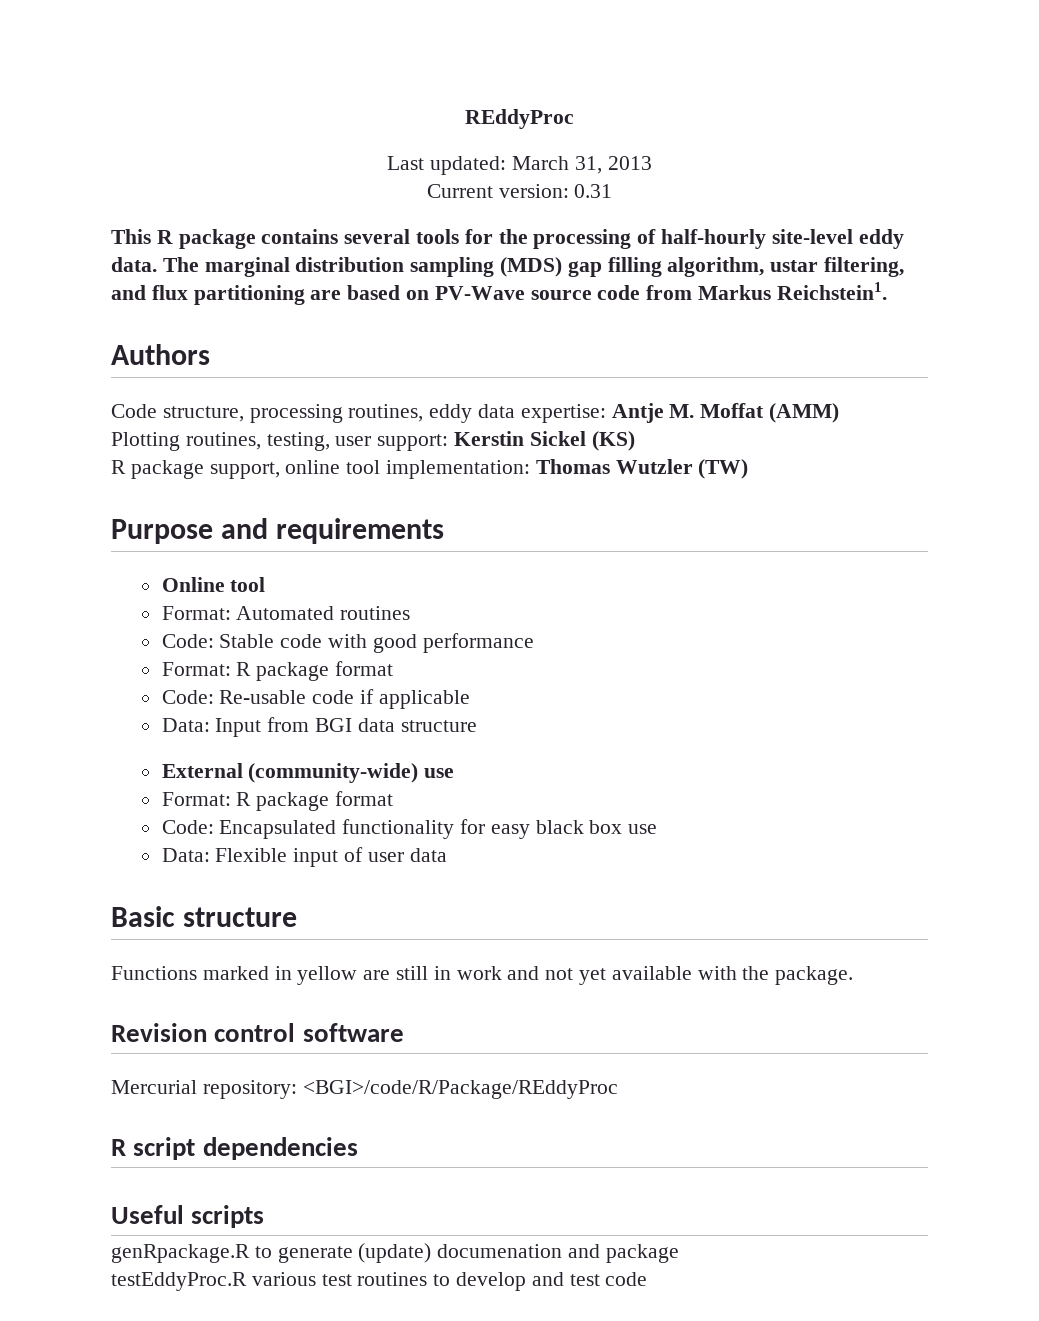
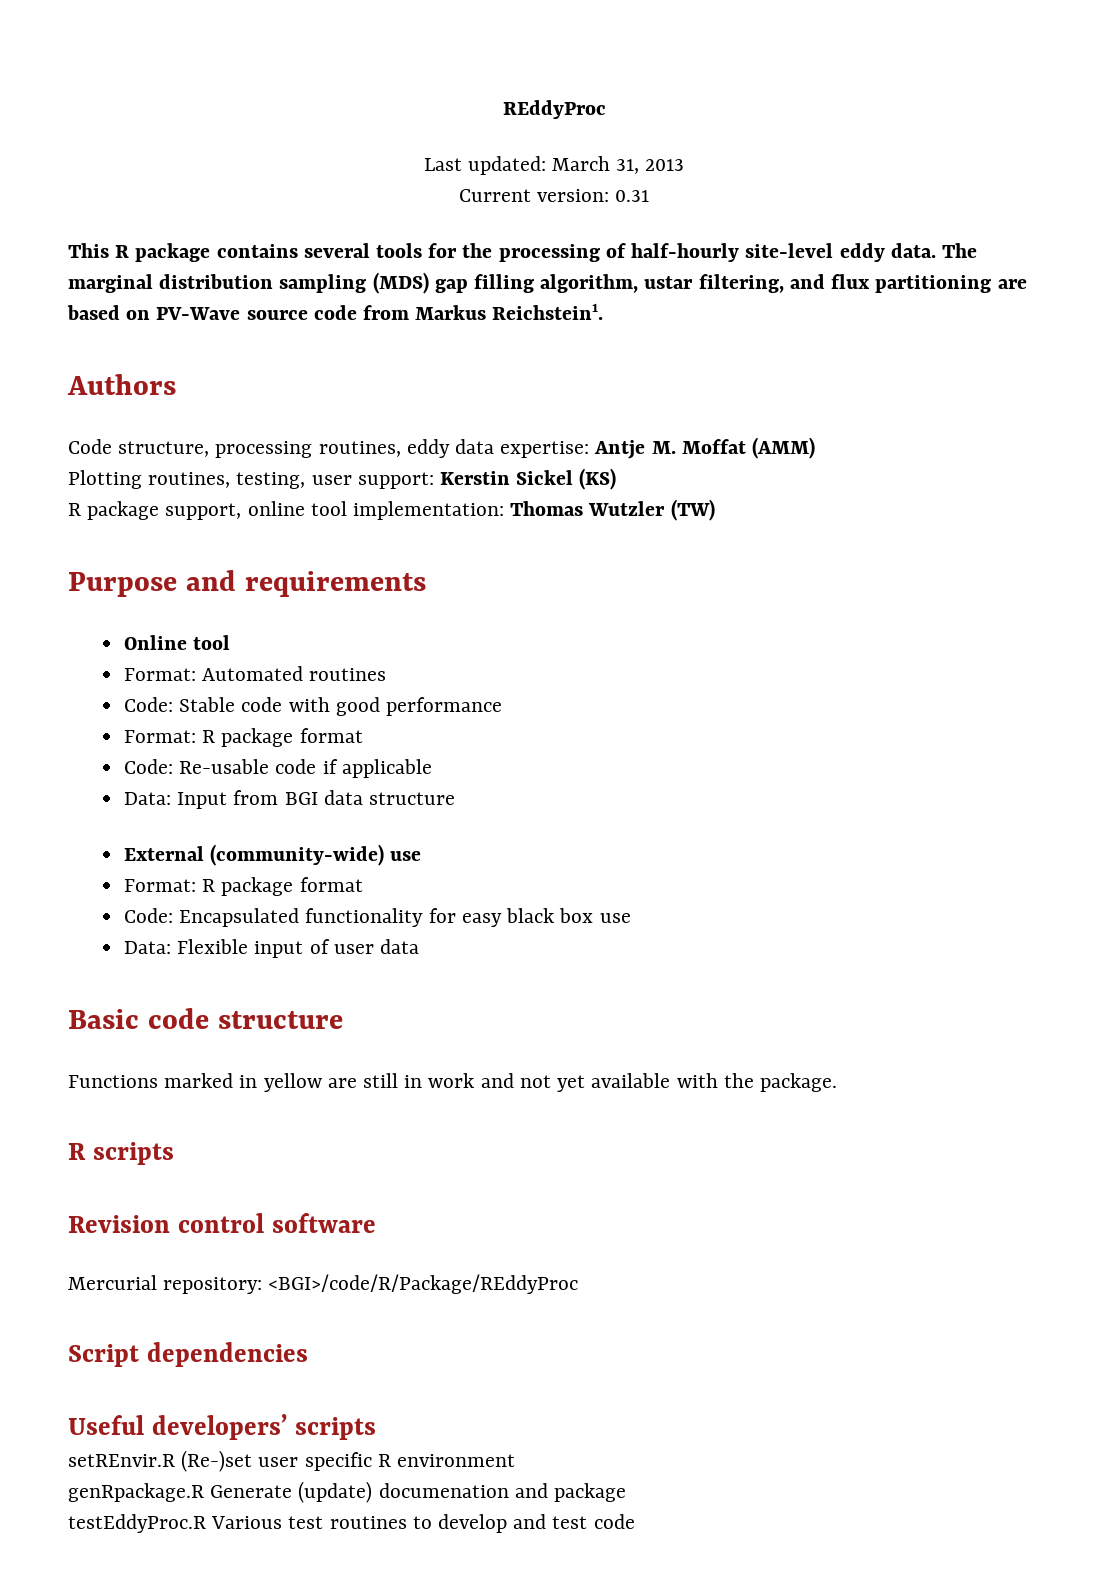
(175, 916) none -> [147,1008,209,1029] code
(854, 975) none -> [68,1142,174,1165] // R scripts
[111,1137,196,1160] R script -> [68,1344,139,1367] Script
[191,1205,265,1228] scripts -> [151,1414,376,1440] [68,1450,516,1472] developers’ scripts // setREnvir.R (Re-)set user specific R environment
[254,1246,353,1263] to generate -> [210,1485,293,1498] Generate
[251,1272,316,1286] various -> [211,1516,283,1529] Various

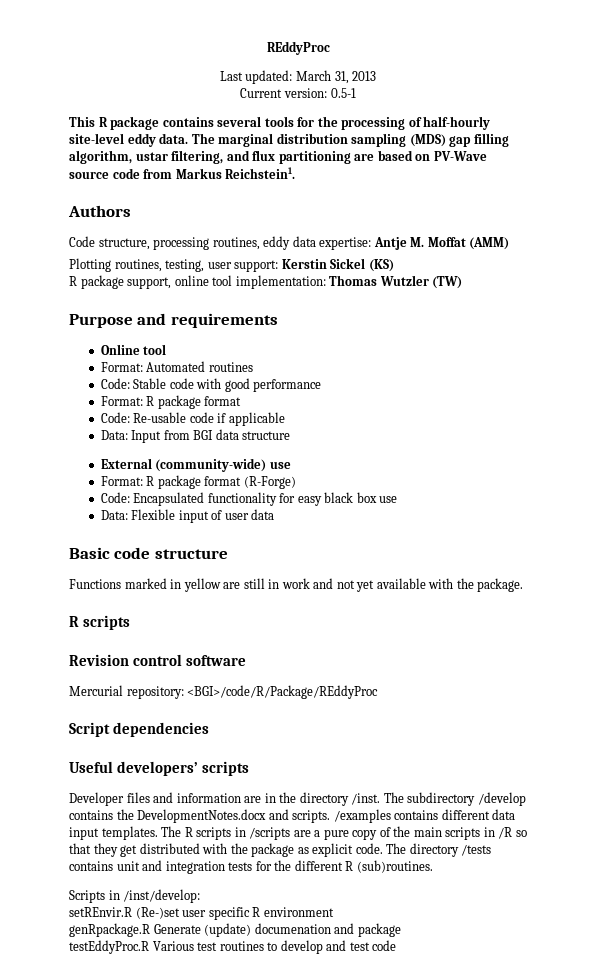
[615,190,650,202] 0.31 -> [330,88,356,98] 0.5-1
(363, 884) none -> [243,476,296,489] (R-Forge)
(376, 1428) none -> [69,792,526,806] [69,809,516,823] [69,826,527,840] [69,843,492,857] [69,860,433,874] [69,889,201,903] // Developer files and information are in the directory /inst. The subdirectory /develop contains the DevelopmentNotes.docx and scripts. /examples contains different data input templates. The R scripts in /scripts are a pure copy of the main scripts in /R so that they get distributed with the package as explicit code. The directory /tests contains unit and integration tests for the different R (sub)routines. // Scripts in /inst/develop:

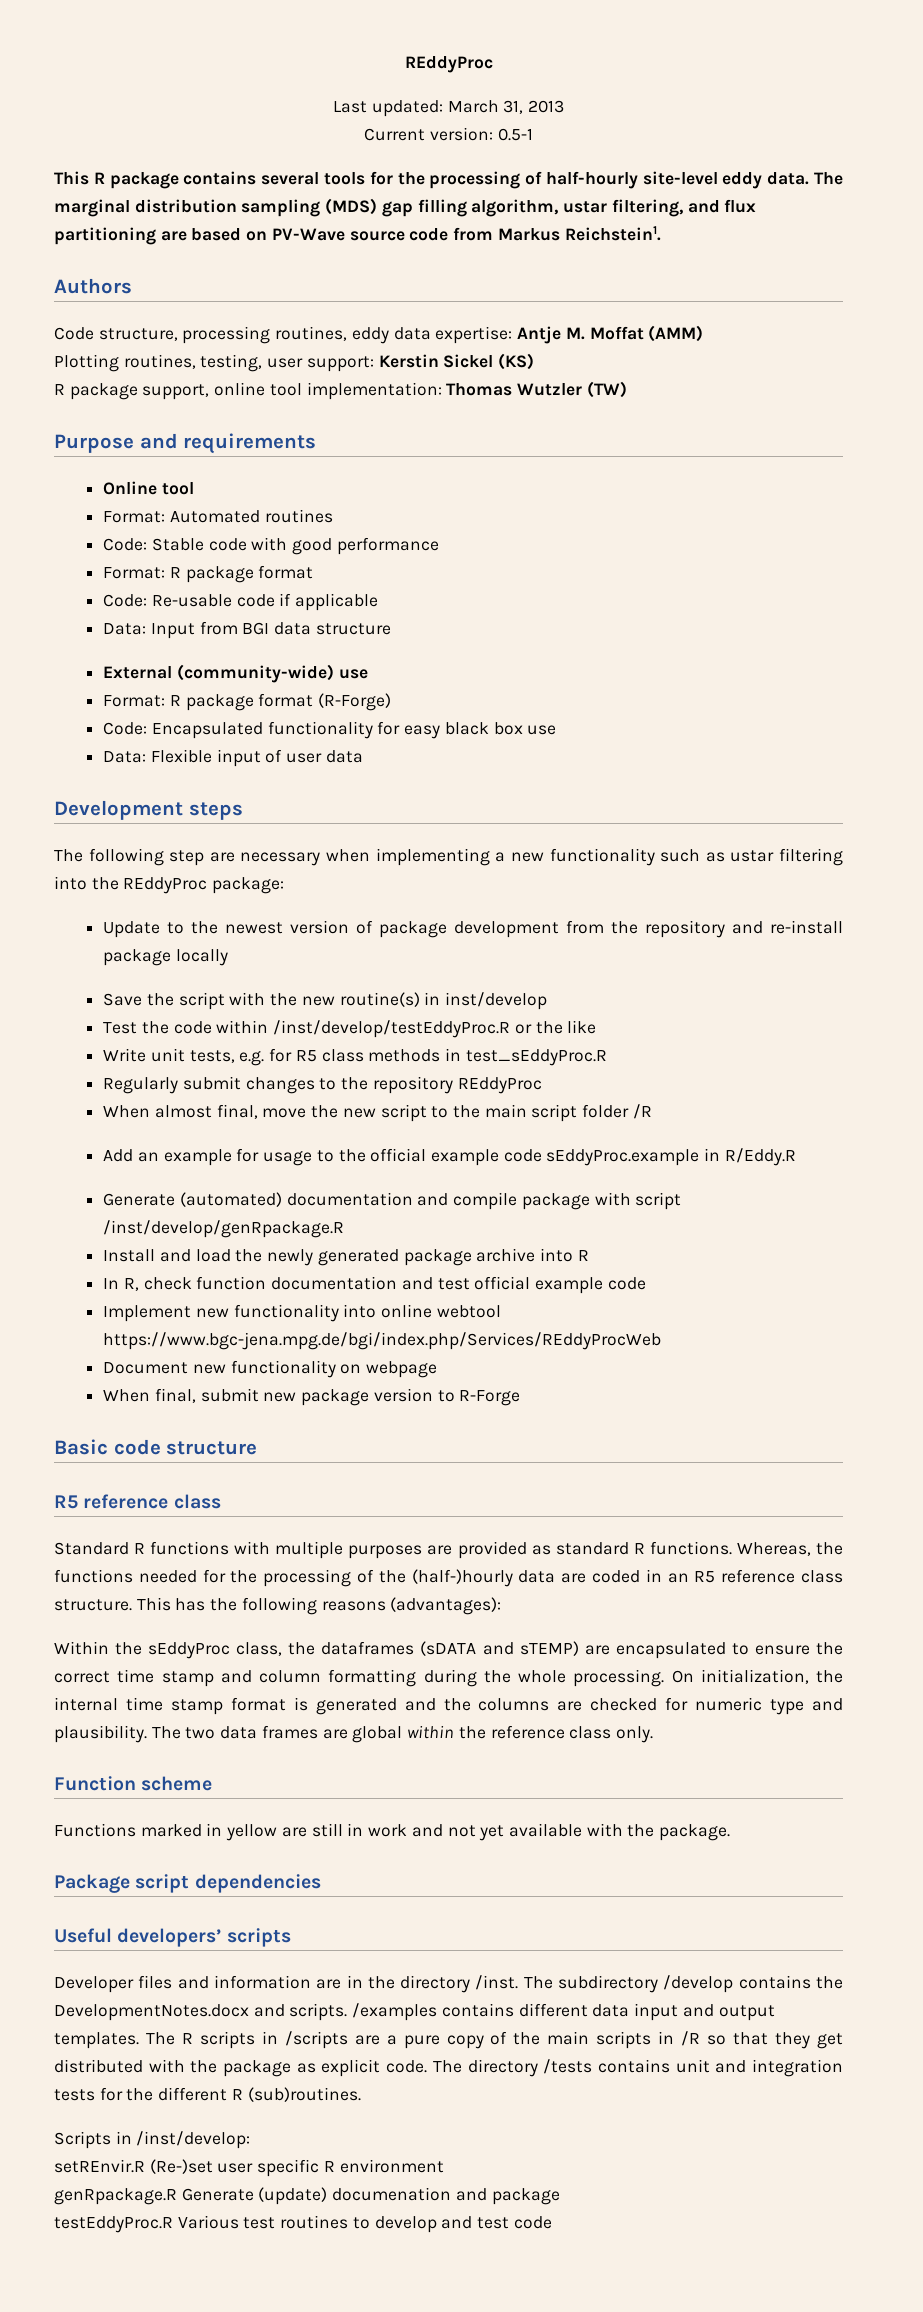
[69,547,228,559] Basic code structure -> [54,800,243,820] [54,848,844,866] [54,876,285,894] [103,920,843,938] [103,949,228,966] [103,992,547,1010] [103,1020,597,1038] [103,1048,607,1066] [103,1076,542,1094] [103,1104,652,1122] [103,1148,796,1166] [103,1192,682,1210] [103,1220,345,1238] [103,1248,589,1266] [103,1276,646,1294] [103,1304,501,1322] [103,1332,662,1350] [103,1360,438,1378] [103,1388,521,1406] [54,1439,258,1455] [54,1494,221,1509] [54,1541,844,1559] [54,1569,843,1587] [54,1597,502,1615] [54,1641,844,1659] [54,1669,843,1687] [54,1697,844,1715] [54,1725,653,1743] [54,1776,213,1791] Development steps // The following step are necessary when implementing a new functionality such as ustar filtering into the REddyProc package: // Update to the newest version of package development from the repository and re-install package locally // Save the script with the new routine(s) in inst/develop // Test the code within /inst/develop/testEddyProc.R or the like // Write unit tests, e.g. for R5 class methods in test_sEddyProc.R // Regularly submit changes to the repository REddyProc // When almost final, move the new script to the main script folder /R // Add an example for usage to the official example code sEddyProc.example in R/Eddy.R // Generate (automated) documentation and compile package with script /inst/develop/genRpackage.R // Install and load the newly generated package archive into R // In R, check function documentation and test official example code // Implement new functionality into online webtool https://www.bgc-jena.mpg.de/bgi/index.php/Services/REddyProcWeb // Document new functionality on webpage // When final, submit new package version to R-Forge // Basic code structure // R5 reference class // Standard R functions with multiple purposes are provided as standard R functions. Whereas, the functions needed for the processing of the (half-)hourly data are coded in an R5 reference class structure. This has the following reasons (advantages): // Within the sEddyProc class, the dataframes (sDATA and sTEMP) are encapsulated to ensure the correct time stamp and column formatting during the whole processing. On initialization, the internal time stamp format is generated and the columns are checked for numeric type and plausibility. The two data frames are global within the reference class only. // Function scheme
[69,615,131,630] [69,654,247,666] [69,685,379,699] [69,722,110,737] R scripts // Revision control software // Mercurial repository: <BGI>/code/R/Package/REddyProc // Script -> [54,1874,190,1893] Package script
(99, 833) none -> [682,2004,775,2021] and output

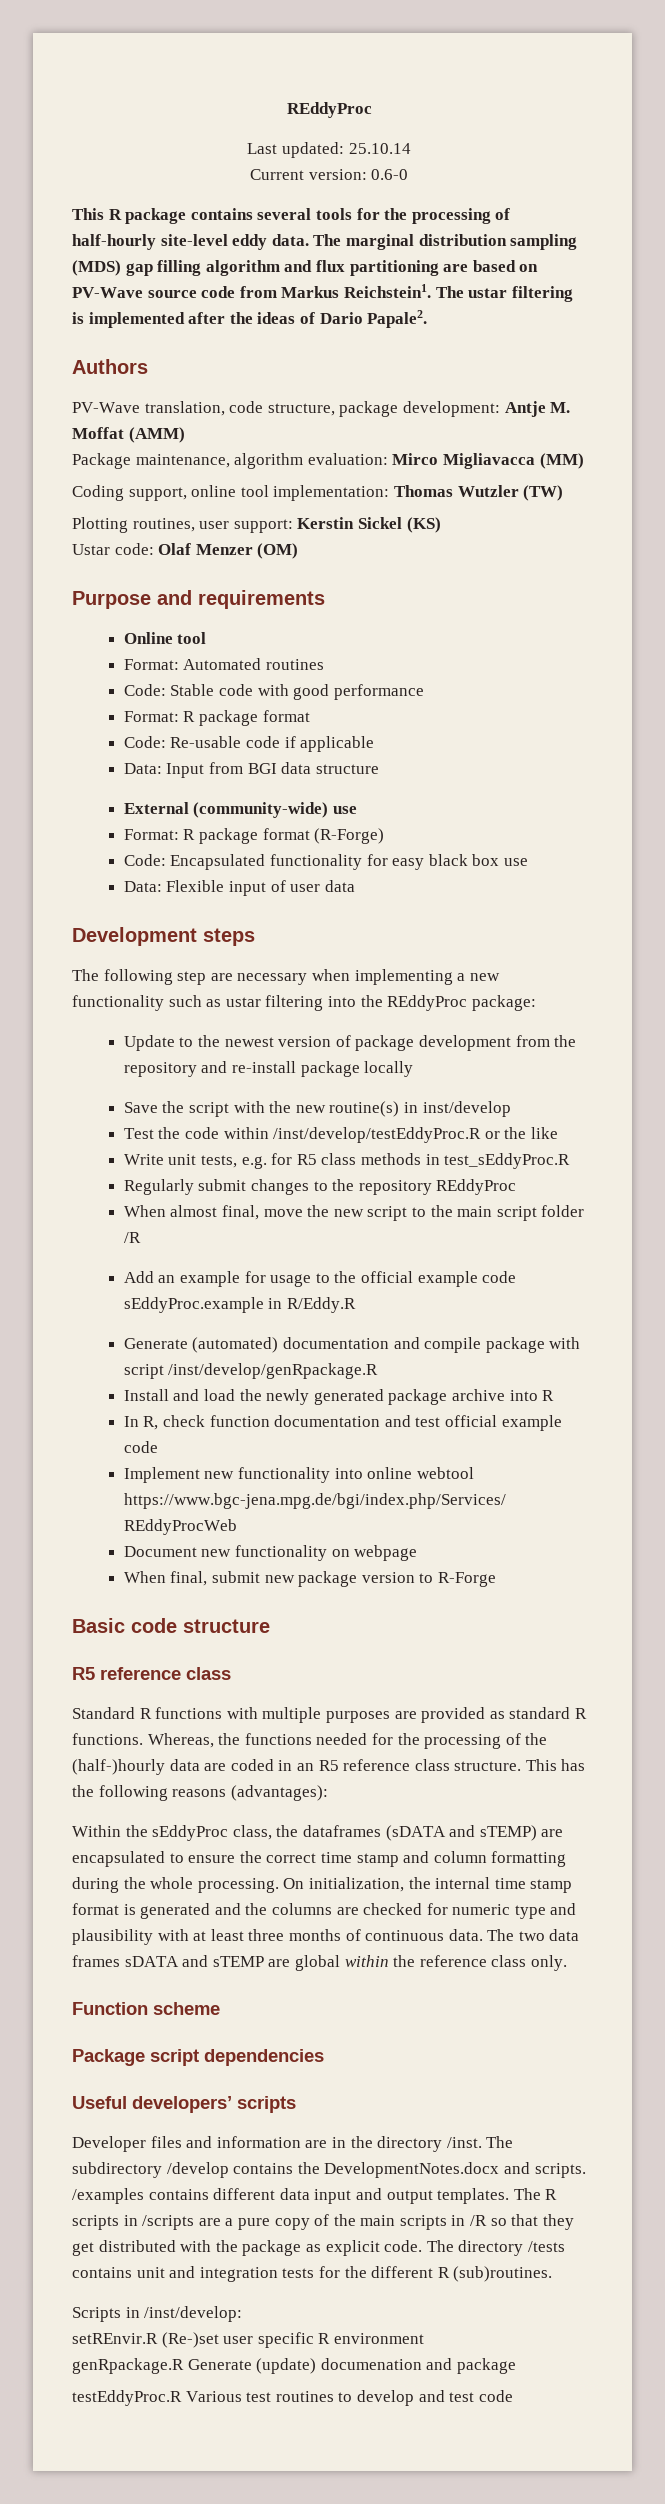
[447,100,564,114] March 31, 2013 -> [348,143,411,154] 25.10.14
[497,128,533,141] 0.5-1 -> [371,169,409,180] 0.6-0
[471,199,683,217] algorithm, ustar filtering, -> [205,260,280,276] algorithm
[54,278,132,294] [54,325,704,344] [54,353,535,372] [54,383,138,400] // Authors // Code structure, processing routines, eddy data expertise: Antje M. Moffat (AMM) // Plotting routines, testing, user support: Kerstin Sickel (KS) // R package -> [435,286,573,302] [72,310,428,328] [72,359,148,374] [72,401,571,417] [72,427,185,443] [72,453,584,469] [72,485,124,501] The ustar filtering is implemented after the ideas of Dario Papale2. // Authors // PV-Wave translation, code structure, package development: Antje M. Moffat (AMM) // Package maintenance, algorithm evaluation: Mirco Migliavacca (MM) // Coding
(627, 389) none -> [72,517,441,533] [72,543,299,559] // Plotting routines, user support: Kerstin Sickel (KS) // Ustar code: Olaf Menzer (OM)
[54,1725,147,1743] plausibility. -> [72,1929,483,1945] plausibility with at least three months of continuous data.
(318, 1732) none -> [124,1955,264,1967] sDATA and sTEMP
[54,1823,731,1841] // Functions marked in yellow are still in work and not yet available with the package. -> (220, 2008) none

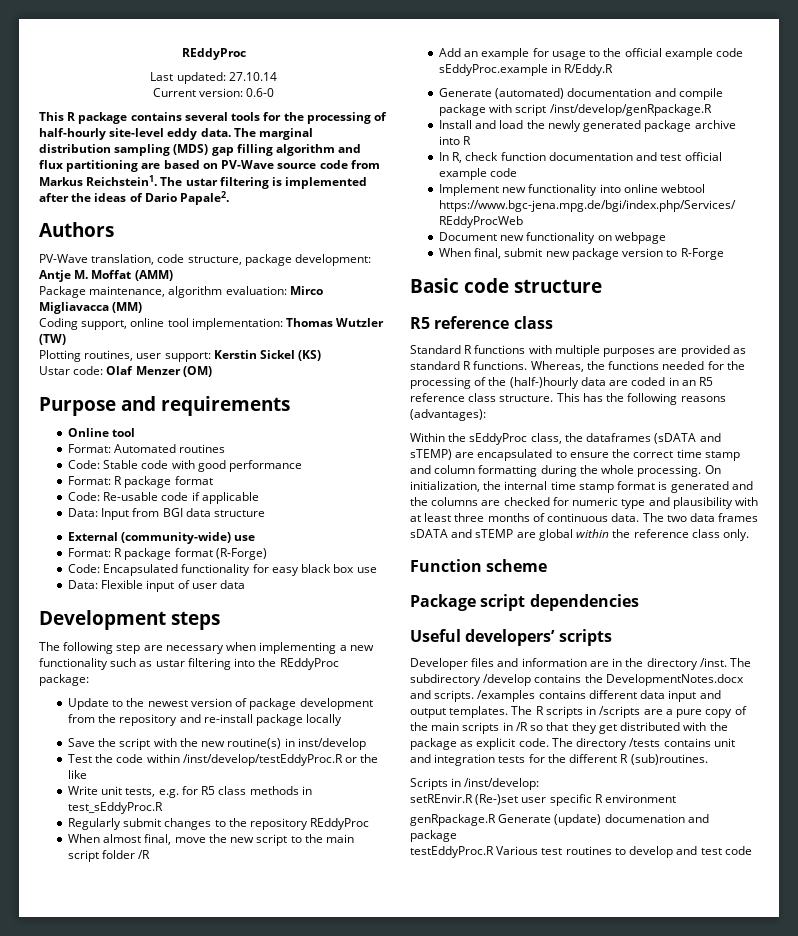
[348,143,411,154] 25.10.14 -> [228,72,277,81] 27.10.14

